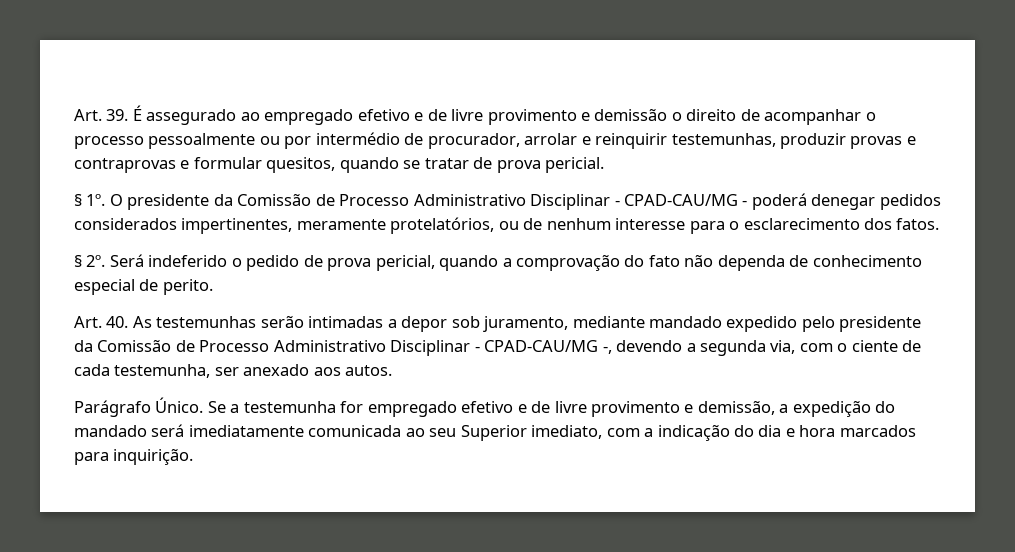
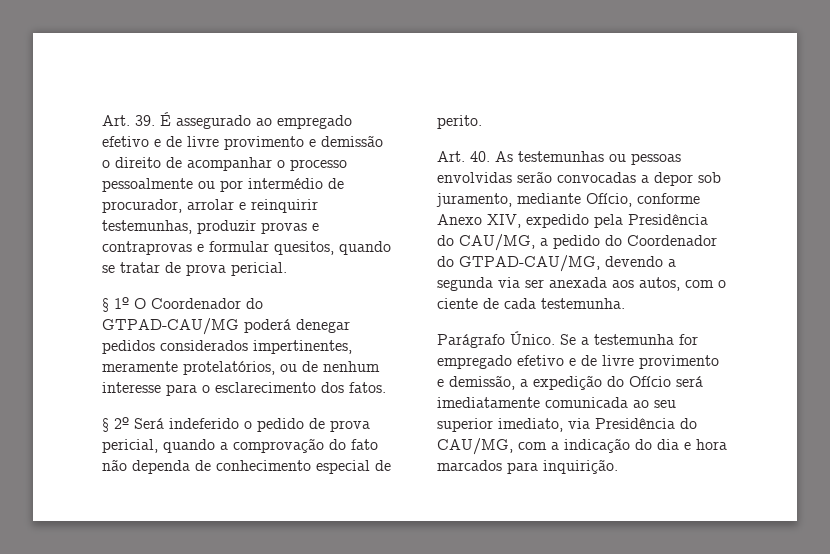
[86,193,748,210] 1º. O presidente da Comissão de Processo Administrativo Disciplinar - CPAD-CAU/MG - -> [114,297,263,309] [102,318,239,335] 1º O Coordenador do GTPAD-CAU/MG
[86,255,106,267] 2º. -> [114,417,129,429] 2º
[260,315,384,328] serão intimadas -> [609,153,681,165] [437,171,636,183] ou pessoas envolvidas serão convocadas
[649,316,922,332] [74,339,796,356] mandado expedido pelo presidente da Comissão de Processo Administrativo Disciplinar - CPAD-CAU/MG -, devendo a segunda via, -> [586,193,700,207] [437,214,708,228] [437,234,717,251] [437,255,676,272] [437,277,680,291] Ofício, conforme Anexo XIV, expedido pela Presidência do CAU/MG, a pedido do Coordenador do GTPAD-CAU/MG, devendo a segunda via ser anexada aos autos,
[114,364,393,378] testemunha, ser anexado aos autos. -> [541,298,625,309] testemunha.
[74,425,147,437] mandado -> [629,376,671,387] Ofício
[460,425,603,441] Superior imediato, -> [437,418,697,432] [437,438,513,455] superior imediato, via Presidência do CAU/MG,

